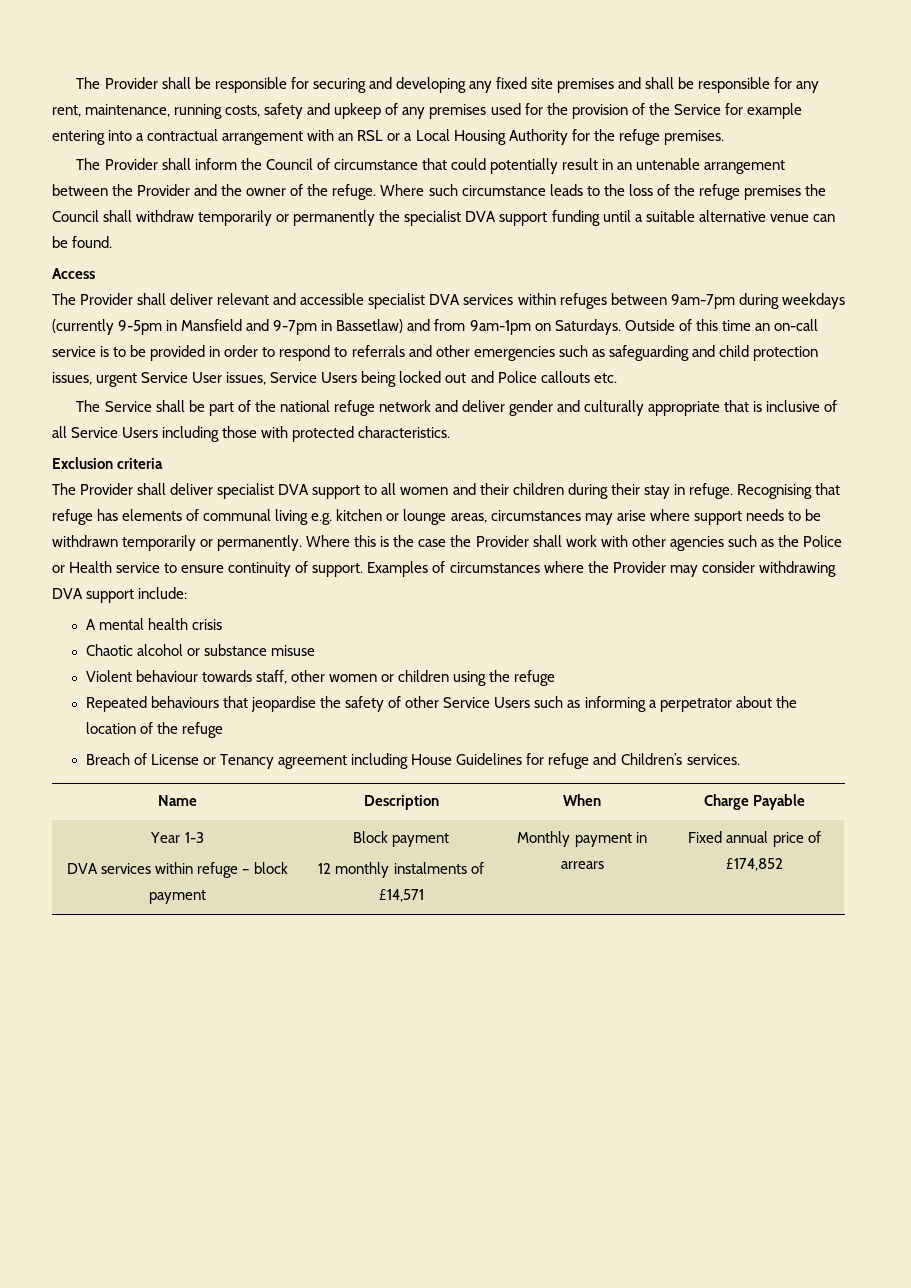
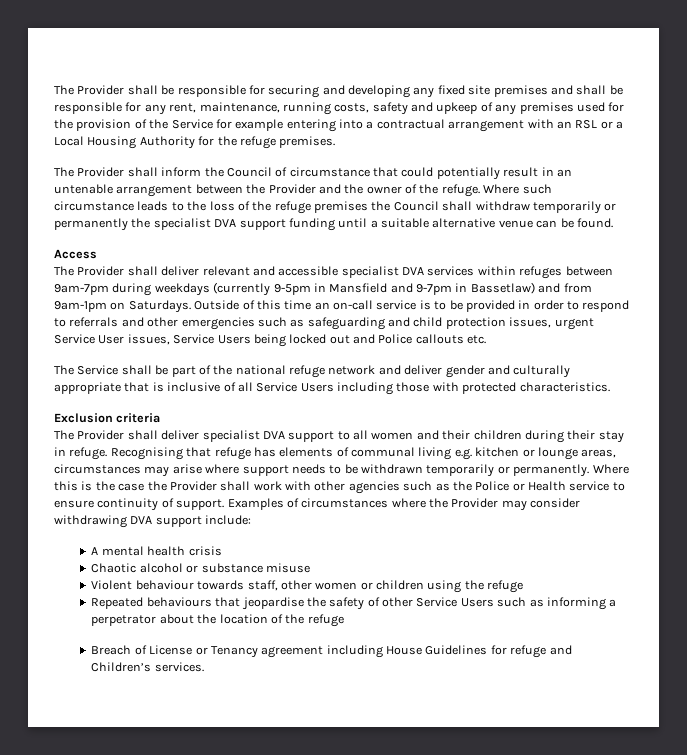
[158,795,197,806] [363,795,439,810] [563,794,601,806] [703,794,806,810] [150,832,204,843] [66,862,289,878] [149,890,206,904] [352,831,450,847] [318,862,484,878] [378,889,424,902] [517,831,647,847] [560,861,604,869] [688,831,821,847] [726,858,783,871] // Name | Description | When | Charge Payable // Year 1-3 // DVA services within refuge – block payment | Block payment // 12 monthly instalments of £14,571 | Monthly payment in arrears | Fixed annual price of £174,852 -> (204, 667) none

